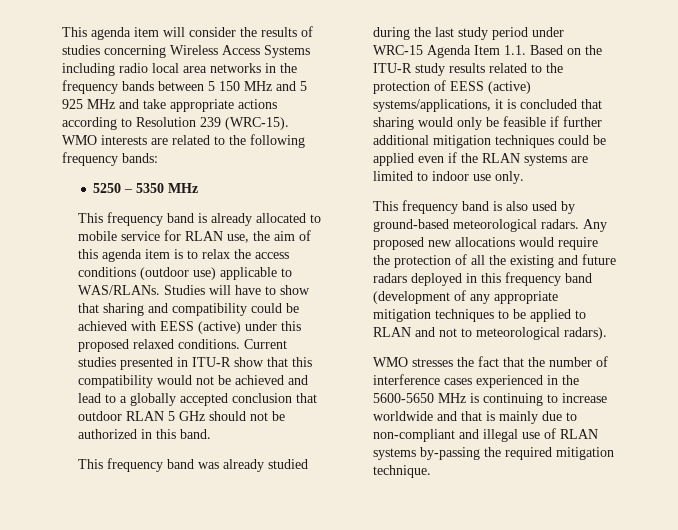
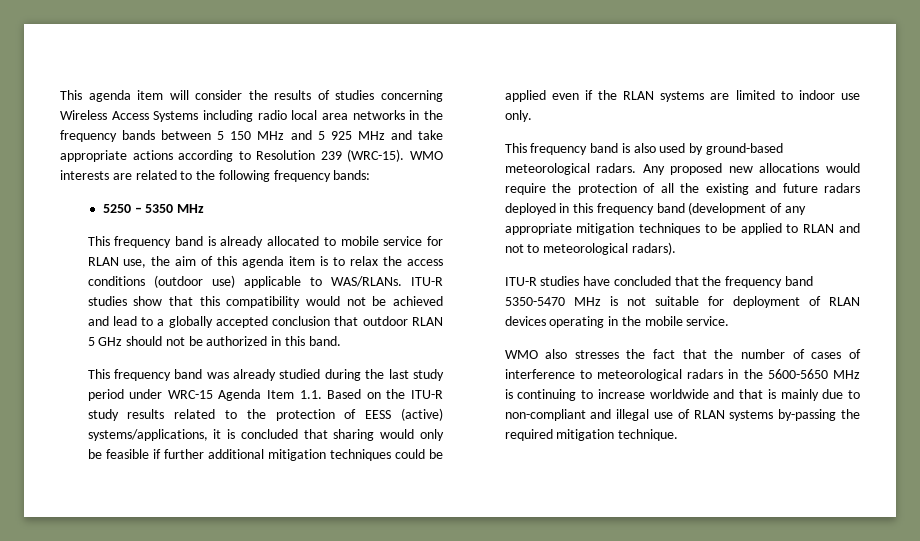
[163,285,310,295] [77,303,299,316] [77,321,301,334] [77,339,287,352] [77,357,231,370] Studies will have to show that sharing and compatibility could be achieved with EESS (active) under this proposed relaxed conditions. Current studies presented in ITU-R -> [411,277,443,286] [87,296,127,306] ITU-R studies
[372,357,408,367] // WMO -> [504,276,813,288] [504,296,860,308] [504,316,730,328] [504,349,568,359] // ITU-R studies have concluded that the frequency band 5350-5470 MHz is not suitable for deployment of RLAN devices operating in the mobile service. // WMO also
[372,374,543,388] interference cases experienced -> [811,349,862,359] [504,369,724,381] cases of interference to meteorological radars

